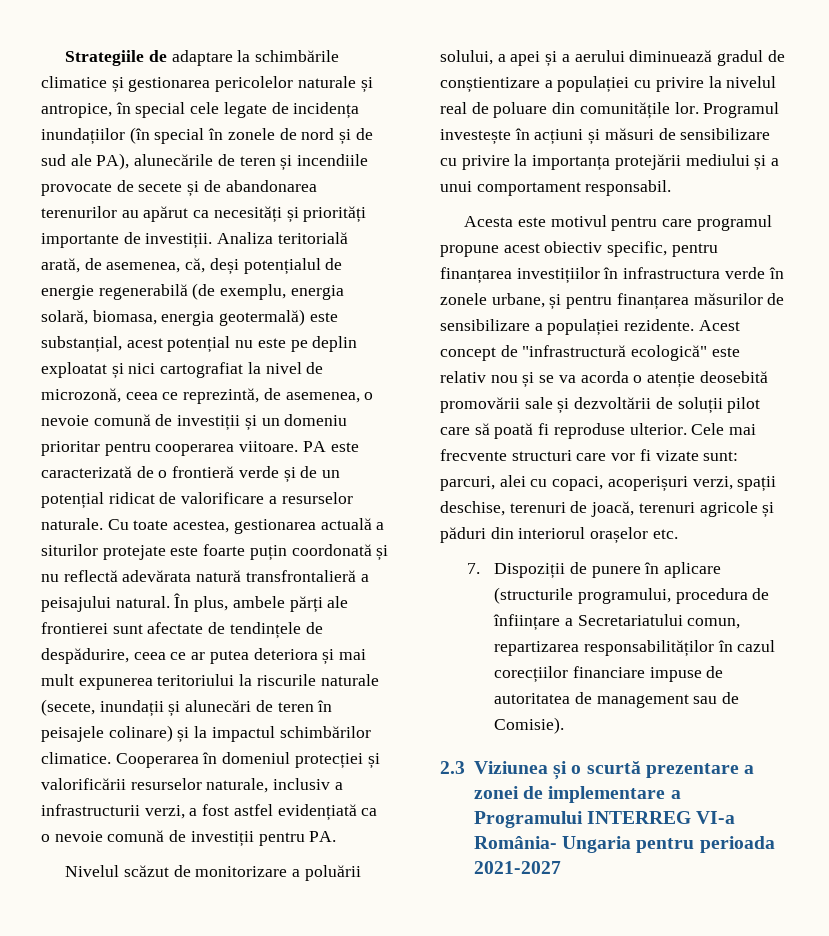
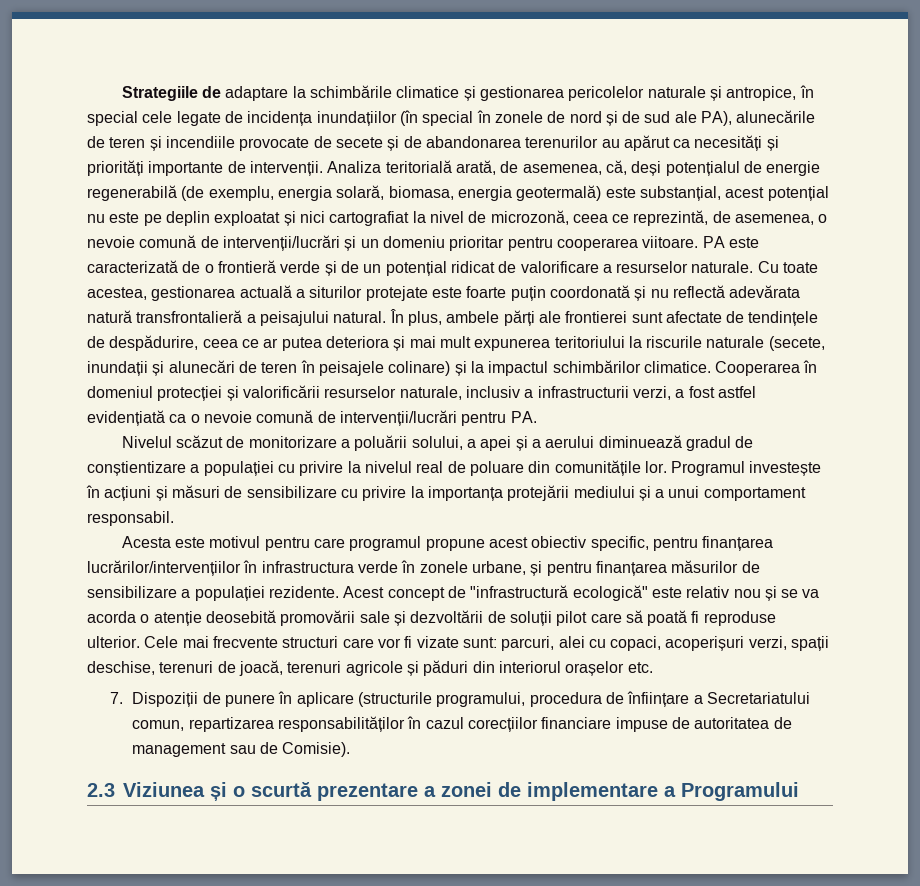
[145,233,213,249] investiții. -> [249,161,323,176] intervenții.
[177,415,241,431] investiții -> [222,235,340,251] intervenții/lucrări
[190,831,254,847] investiții -> [339,410,457,426] intervenții/lucrări
[516,267,600,284] investițiilor -> [87,560,241,576] lucrărilor/intervențiilor
[587,811,736,824] [473,836,775,853] [473,861,561,874] INTERREG VI-a România- Ungaria pentru perioada 2021-2027 -> (799, 791) none

